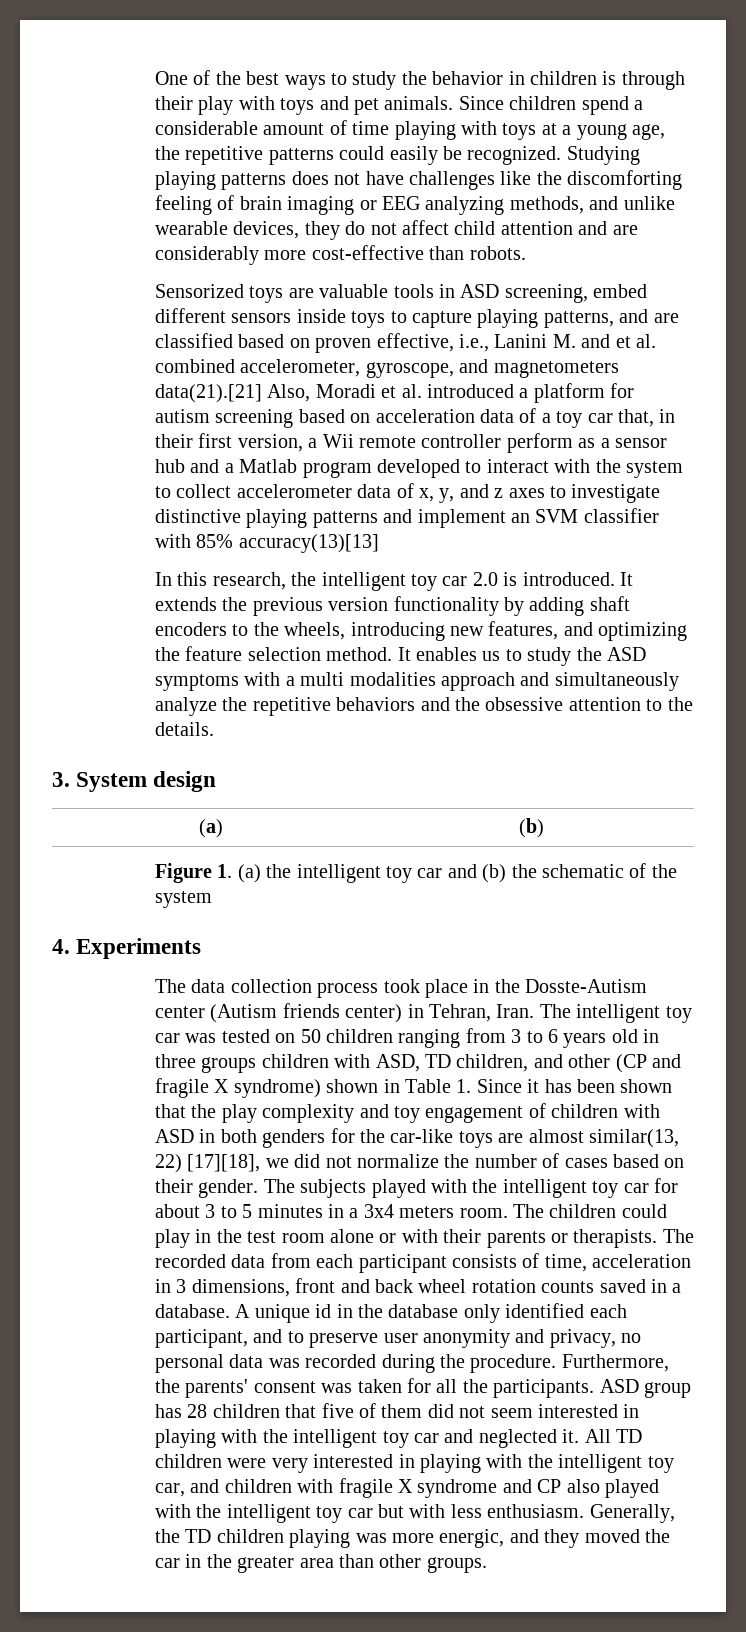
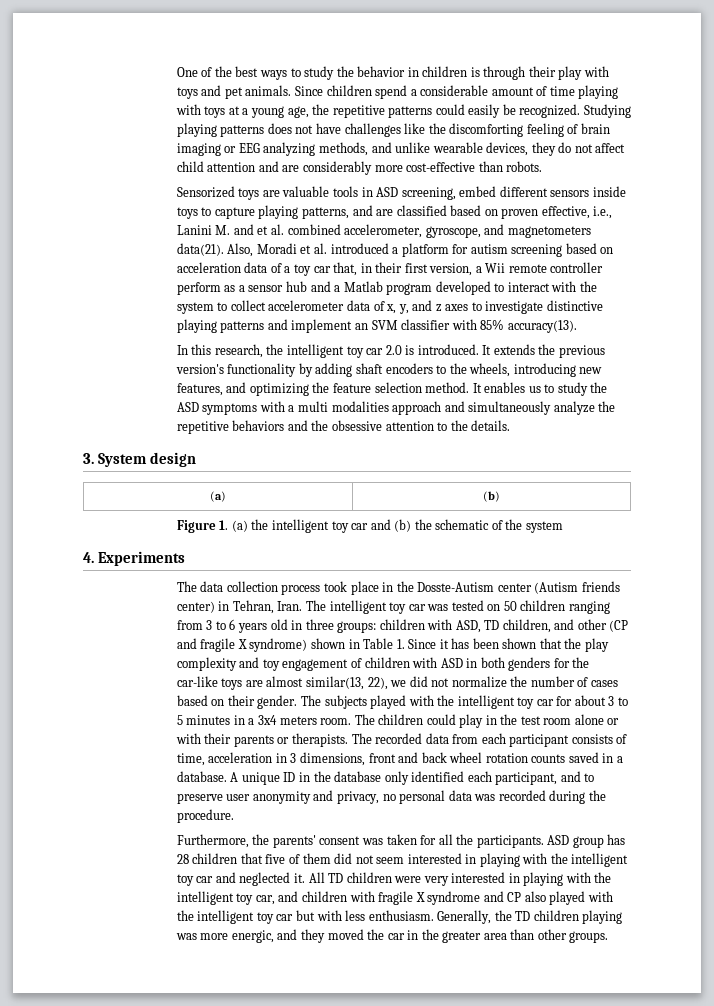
[154,384,262,403] data(21).[21] -> [176,243,224,256] data(21).
[238,534,379,553] accuracy(13)[13] -> [507,320,577,333] accuracy(13).
[328,597,389,611] version -> [175,364,224,374] version's
[201,1057,257,1073] groups -> [337,621,377,633] groups:
[154,1154,261,1173] 22) [17][18], -> [367,677,388,690] 22),
[315,1304,332,1318] id -> [283,772,296,782] ID
(557, 1363) none -> (234, 816) //

